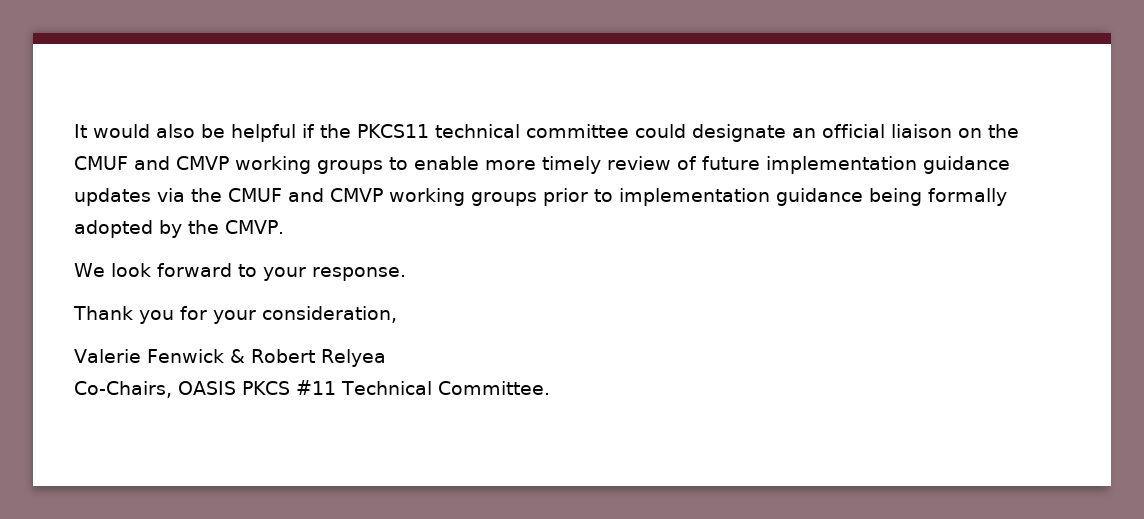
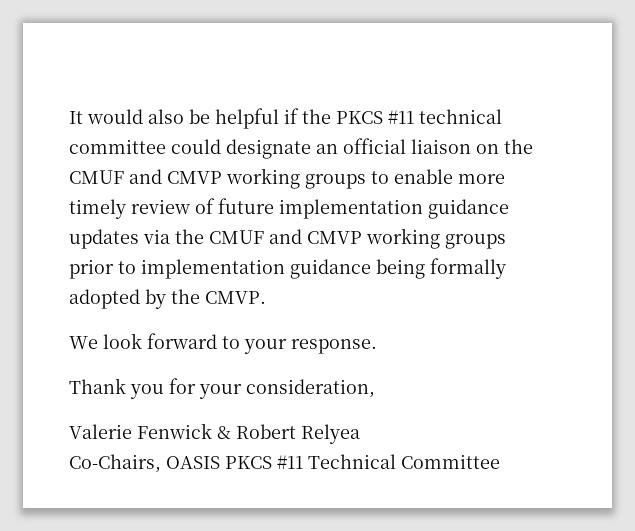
[357,124,429,138] PKCS11 -> [336,110,414,124] PKCS #11
[437,381,550,395] Committee. -> [401,454,500,469] Committee

